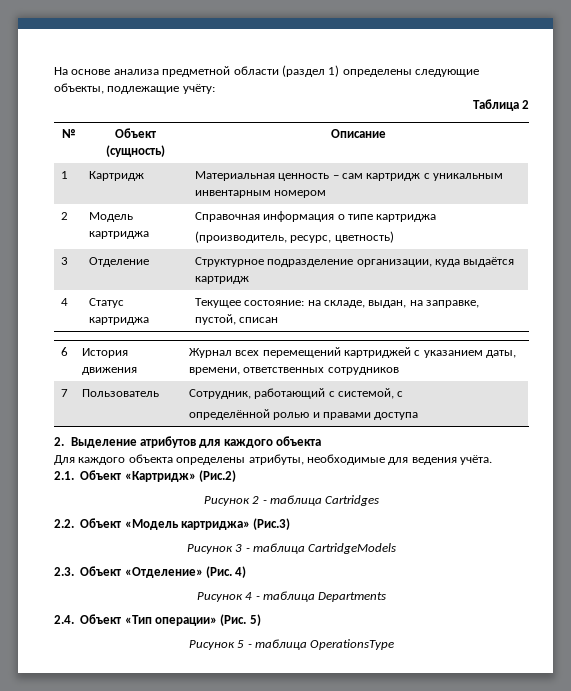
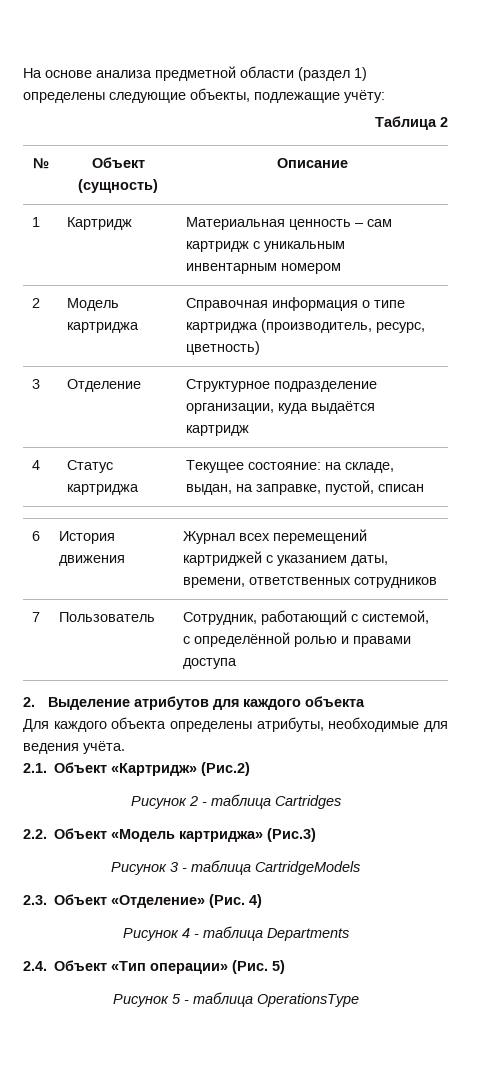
(437, 218) // -> (259, 327) none
(404, 394) // -> (191, 640) none

